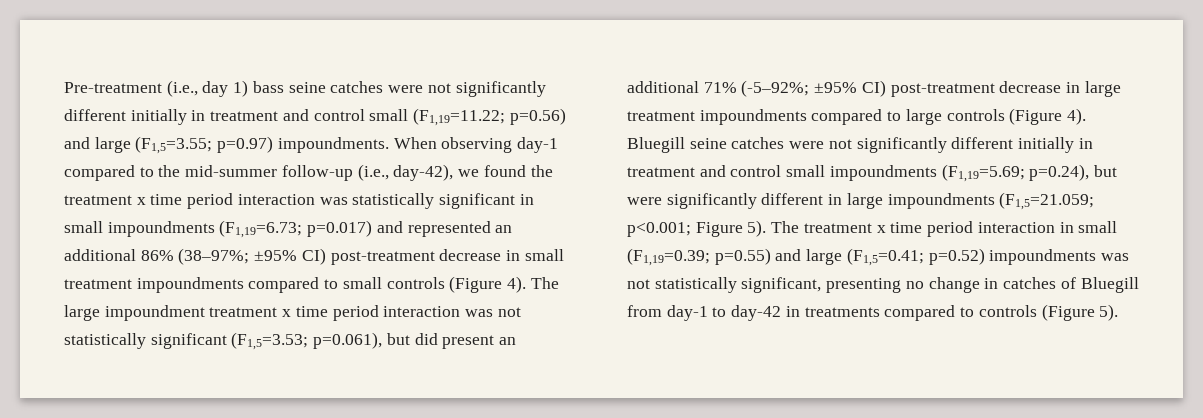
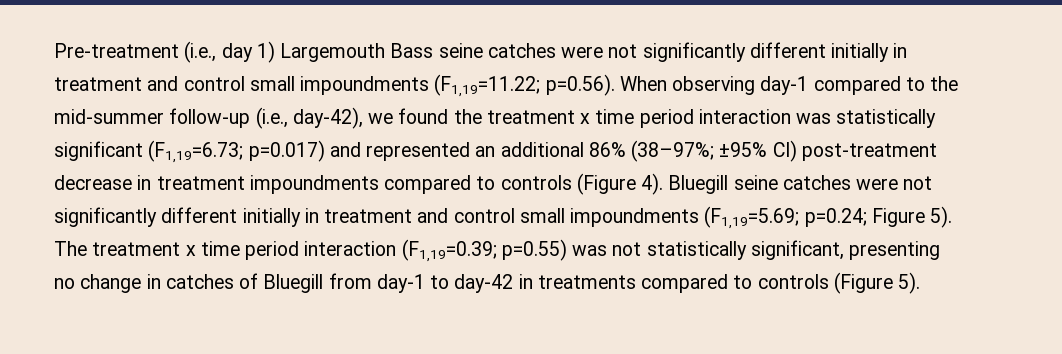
[252,81,284,93] bass -> [280,43,434,62] Largemouth Bass
[413,108,566,126] [64,136,389,154] (F1,19=11.22; p=0.56) and large (F1,5=3.55; p=0.97) impoundments. -> [300,74,615,97] impoundments (F1,19=11.22; p=0.56).
[519,194,534,205] [64,221,215,237] in small impoundments -> (143, 151) none
[524,249,564,261] [64,276,559,293] [64,305,521,321] [64,332,517,350] [627,80,1121,97] [627,109,942,125] small treatment impoundments compared to small controls (Figure 4). The large impoundment treatment x time period interaction was not statistically significant (F1,5=3.53; p=0.061), but did present an additional 71% (-5–92%; ±95% CI) post-treatment decrease in large treatment impoundments compared to large -> [156,175,496,194] treatment impoundments compared to
[1029,164,1118,181] [627,192,1095,210] [627,222,691,237] p=0.24), but were significantly different in large impoundments (F1,5=21.059; p<0.001; -> [804,208,867,227] p=0.24;
[1059,221,1118,233] [627,248,1097,266] in small (F1,19=0.39; p=0.55) and large (F1,5=0.41; p=0.52) impoundments -> [401,239,567,262] (F1,19=0.39; p=0.55)

